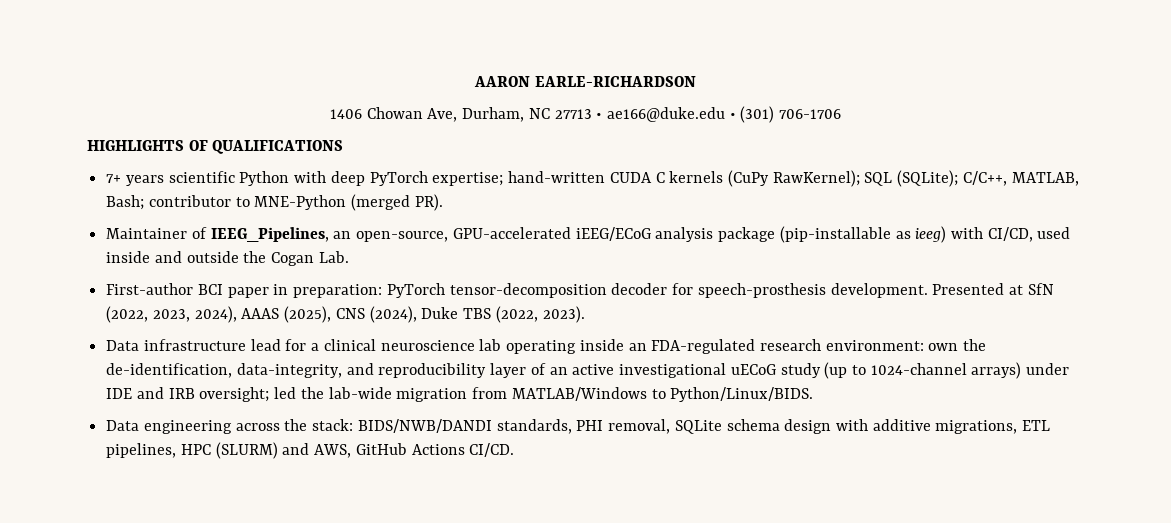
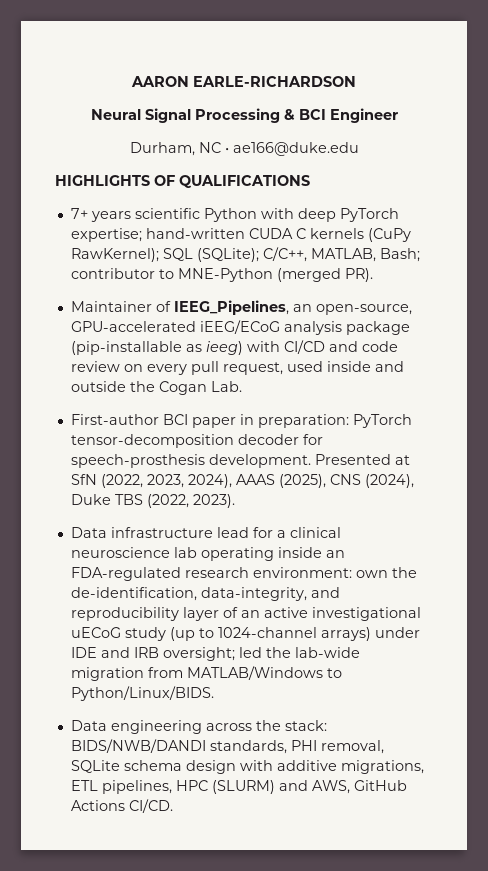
[329,107,458,122] 1406 Chowan Ave, -> [90,108,398,123] Neural Signal Processing & BCI Engineer //
[554,109,592,119] 27713 -> (221, 147) none
[729,106,842,123] • (301) 706-1706 -> (359, 149) none
[987,227,1033,242] CI/CD, -> [283,340,398,354] [70,361,283,375] CI/CD and code review on every pull request,

